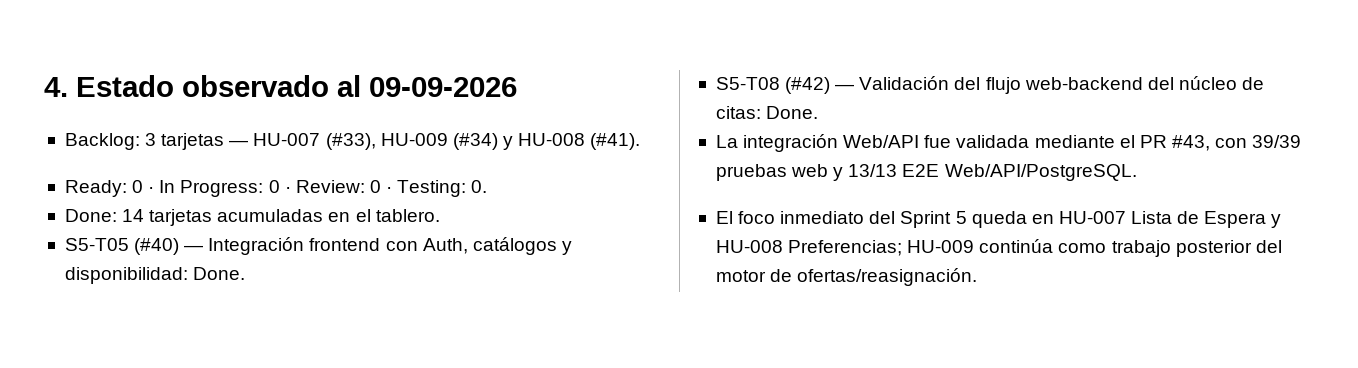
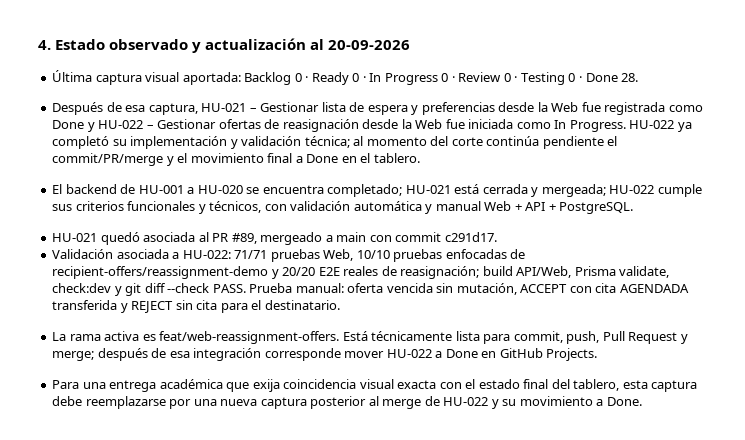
[337,75,517,97] [64,133,641,150] [64,180,127,197] al 09-09-2026 // Backlog: 3 tarjetas — HU-007 (#33), HU-009 (#34) y HU-008 (#41). // Ready: -> [192,38,411,53] [52,70,349,85] y actualización al 20-09-2026 // Última captura visual aportada: Backlog 0 · Ready
[180,180,488,197] [64,209,440,226] [64,237,572,255] [64,267,246,284] [715,76,1265,94] [715,106,819,119] [715,134,1302,152] [715,164,1137,181] [715,211,1282,228] [715,239,1282,257] [715,268,978,286] Progress: 0 · Review: 0 · Testing: 0. // Done: 14 tarjetas acumuladas en el tablero. // S5-T05 (#40) — Integración frontend con Auth, catálogos y disponibilidad: Done. // S5-T08 (#42) — Validación del flujo web-backend del núcleo de citas: Done. // La integración Web/API fue validada mediante el PR #43, con 39/39 pruebas web y 13/13 E2E Web/API/PostgreSQL. // El foco inmediato del Sprint 5 queda en HU-007 Lista de Espera y HU-008 Preferencias; HU-009 continúa como trabajo posterior del motor de ofertas/reasignación. -> [384,72,639,85] [52,102,703,115] [52,119,692,132] [52,136,618,149] [52,153,420,166] [52,184,702,197] [52,201,634,214] [52,232,497,245] [52,249,526,262] [52,266,670,279] [52,283,689,296] [52,300,340,313] [52,331,688,344] [52,348,598,361] [52,379,698,392] [52,396,642,409] Progress 0 · Review 0 · Testing 0 · Done 28. // Después de esa captura, HU-021 – Gestionar lista de espera y preferencias desde la Web fue registrada como Done y HU-022 – Gestionar ofertas de reasignación desde la Web fue iniciada como In Progress. HU-022 ya completó su implementación y validación técnica; al momento del corte continúa pendiente el commit/PR/merge y el movimiento final a Done en el tablero. // El backend de HU-001 a HU-020 se encuentra completado; HU-021 está cerrada y mergeada; HU-022 cumple sus criterios funcionales y técnicos, con validación automática y manual Web + API + PostgreSQL. // HU-021 quedó asociada al PR #89, mergeado a main con commit c291d17. // Validación asociada a HU-022: 71/71 pruebas Web, 10/10 pruebas enfocadas de recipient-offers/reassignment-demo y 20/20 E2E reales de reasignación; build API/Web, Prisma validate, check:dev y git diff --check PASS. Prueba manual: oferta vencida sin mutación, ACCEPT con cita AGENDADA transferida y REJECT sin cita para el destinatario. // La rama activa es feat/web-reassignment-offers. Está técnicamente lista para commit, push, Pull Request y merge; después de esa integración corresponde mover HU-022 a Done en GitHub Projects. // Para una entrega académica que exija coincidencia visual exacta con el estado final del tablero, esta captura debe reemplazarse por una nueva captura posterior al merge de HU-022 y su movimiento a Done.

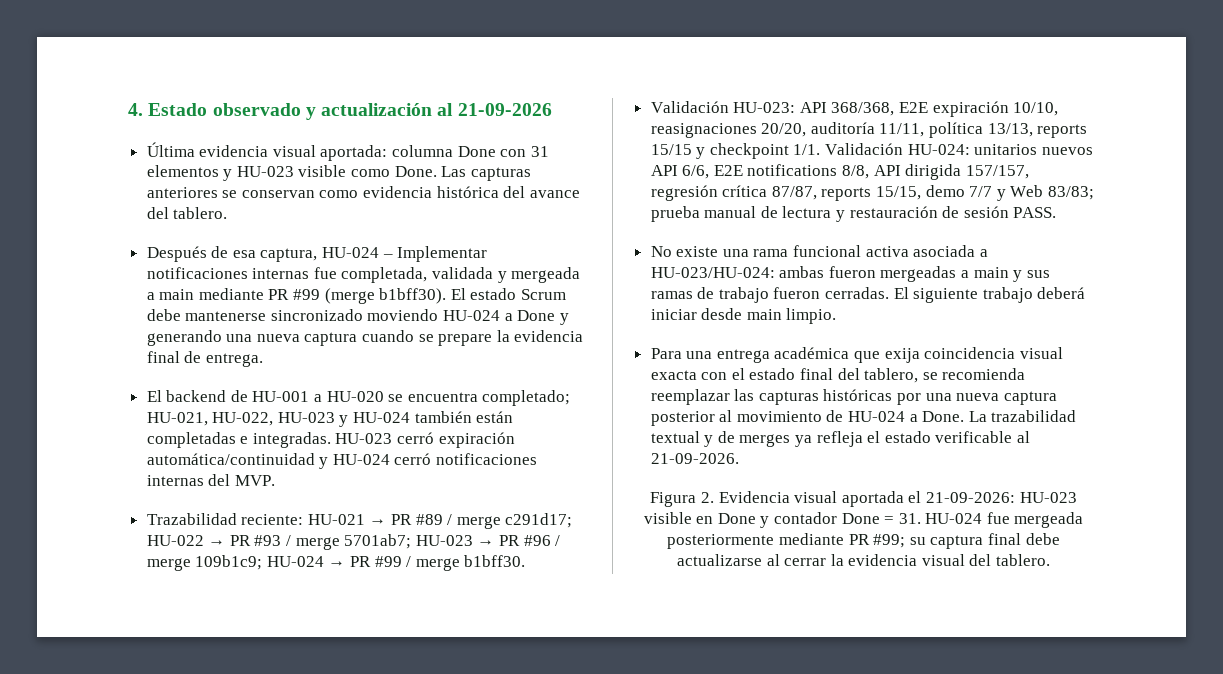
[328,40,411,50] 20-09-2026 -> [457,103,552,116] 21-09-2026
[95,73,142,85] captura -> [199,145,269,157] evidencia
[244,72,639,85] [52,102,703,115] [52,119,692,132] [52,136,618,149] [52,153,420,166] Backlog 0 · Ready 0 · In Progress 0 · Review 0 · Testing 0 · Done 28. // Después de esa captura, HU-021 – Gestionar lista de espera y preferencias desde la Web fue registrada como Done y HU-022 – Gestionar ofertas de reasignación desde la Web fue iniciada como In Progress. HU-022 ya completó su implementación y validación técnica; al momento del corte continúa pendiente el commit/PR/merge y el movimiento final a Done en el tablero. -> [392,145,549,157] [146,165,531,181] [146,186,580,198] [146,207,228,219] [146,246,488,262] [146,267,581,283] [146,288,567,304] [146,309,569,325] [146,330,584,346] [146,351,263,367] columna Done con 31 elementos y HU-023 visible como Done. Las capturas anteriores se conservan como evidencia histórica del avance del tablero. // Después de esa captura, HU-024 – Implementar notificaciones internas fue completada, validada y mergeada a main mediante PR #99 (merge b1bff30). El estado Scrum debe mantenerse sincronizado moviendo HU-024 a Done y generando una nueva captura cuando se prepare la evidencia final de entrega.
[405,184,702,197] [52,201,634,214] [52,232,497,245] [52,249,526,262] [52,266,670,279] [52,283,689,296] [52,300,340,313] [52,331,688,344] [52,348,598,361] HU-021 está cerrada y mergeada; HU-022 cumple sus criterios funcionales y técnicos, con validación automática y manual Web + API + PostgreSQL. // HU-021 quedó asociada al PR #89, mergeado a main con commit c291d17. // Validación asociada a HU-022: 71/71 pruebas Web, 10/10 pruebas enfocadas de recipient-offers/reassignment-demo y 20/20 E2E reales de reasignación; build API/Web, Prisma validate, check:dev y git diff --check PASS. Prueba manual: oferta vencida sin mutación, ACCEPT con cita AGENDADA transferida y REJECT sin cita para el destinatario. // La rama activa es feat/web-reassignment-offers. Está técnicamente lista para commit, push, Pull Request y merge; después de esa integración corresponde mover HU-022 a Done en GitHub Projects. -> [146,411,514,427] [146,432,515,448] [146,453,538,469] [146,474,275,486] [146,513,573,529] [146,534,561,550] [146,555,526,571] [650,101,1059,117] [650,122,1088,138] [650,143,1093,159] [650,164,1029,180] [650,185,1095,201] [650,206,1057,222] [650,245,988,257] [650,266,1050,282] [650,287,1086,303] [650,308,837,324] HU-021, HU-022, HU-023 y HU-024 también están completadas e integradas. HU-023 cerró expiración automática/continuidad y HU-024 cerró notificaciones internas del MVP. // Trazabilidad reciente: HU-021 → PR #89 / merge c291d17; HU-022 → PR #93 / merge 5701ab7; HU-023 → PR #96 / merge 109b1c9; HU-024 → PR #99 / merge b1bff30. // Validación HU-023: API 368/368, E2E expiración 10/10, reasignaciones 20/20, auditoría 11/11, política 13/13, reports 15/15 y checkpoint 1/1. Validación HU-024: unitarios nuevos API 6/6, E2E notifications 8/8, API dirigida 157/157, regresión crítica 87/87, reports 15/15, demo 7/7 y Web 83/83; prueba manual de lectura y restauración de sesión PASS. // No existe una rama funcional activa asociada a HU-023/HU-024: ambas fueron mergeadas a main y sus ramas de trabajo fueron cerradas. El siguiente trabajo deberá iniciar desde main limpio.
[622,380,698,392] [52,396,166,409] esta captura debe reemplazarse -> [922,368,1026,380] [650,389,893,405] se recomienda reemplazar las capturas históricas
[382,396,642,409] merge de HU-022 y su movimiento a Done. -> [736,410,1077,422] [650,431,1031,447] [650,453,739,464] [650,491,1077,507] [643,512,1084,528] [667,533,1060,549] [676,554,1051,566] movimiento de HU-024 a Done. La trazabilidad textual y de merges ya refleja el estado verificable al 21-09-2026. // Figura 2. Evidencia visual aportada el 21-09-2026: HU-023 visible en Done y contador Done = 31. HU-024 fue mergeada posteriormente mediante PR #99; su captura final debe actualizarse al cerrar la evidencia visual del tablero.

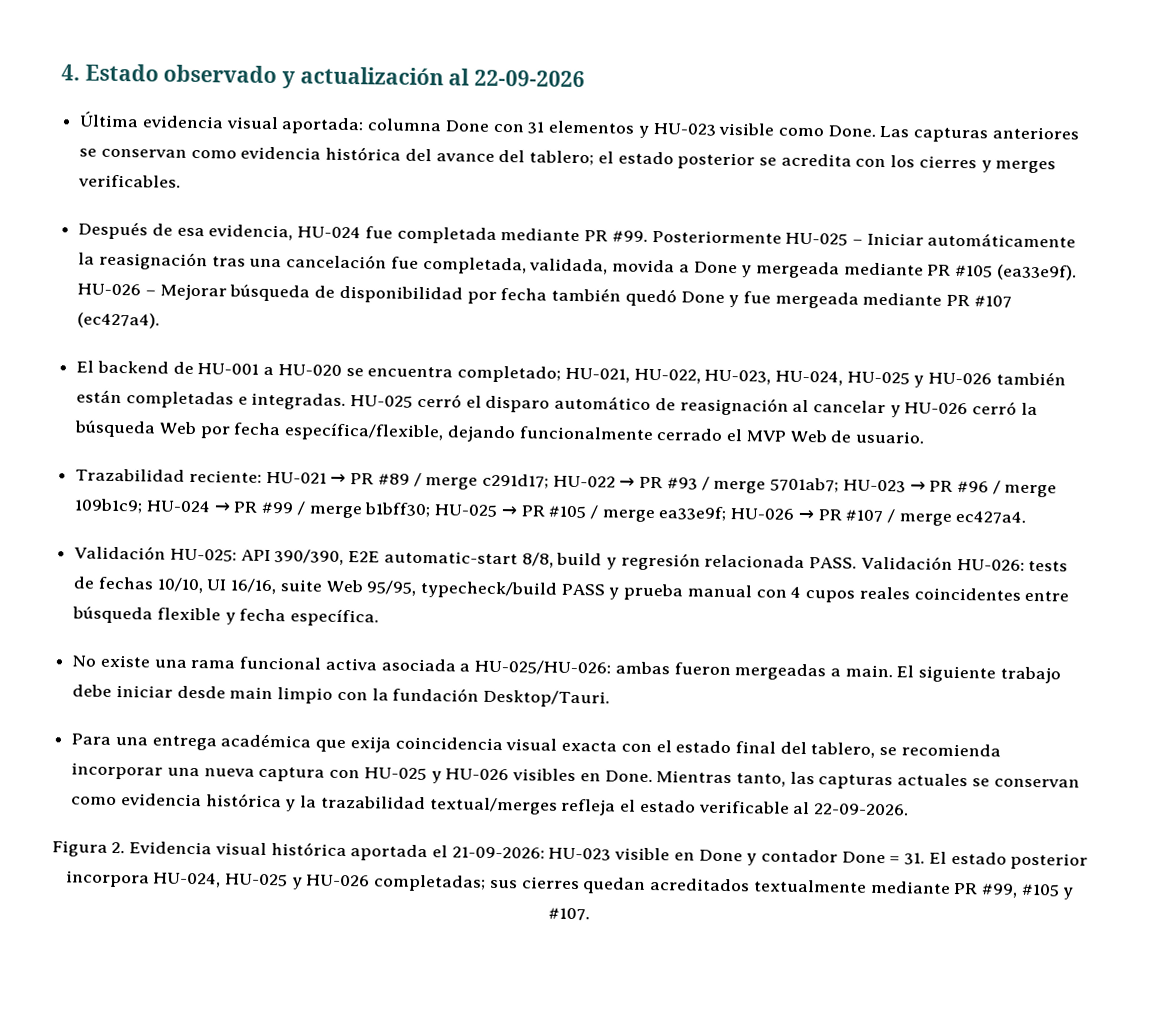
[457,103,552,116] 21-09-2026 -> [474,69,586,88] 22-09-2026
[173,207,228,219] [146,246,488,262] [146,267,581,283] [146,288,567,304] [146,309,569,325] [146,330,584,346] [146,351,263,367] tablero. // Después de esa captura, HU-024 – Implementar notificaciones internas fue completada, validada y mergeada a main mediante PR #99 (merge b1bff30). El estado Scrum debe mantenerse sincronizado moviendo HU-024 a Done y generando una nueva captura cuando se prepare la evidencia final de entrega. -> [529,150,1057,174] [78,174,182,188] [78,221,1077,248] [78,251,1077,281] [77,283,1012,309] [77,312,161,329] tablero; el estado posterior se acredita con los cierres y merges verificables. // Después de esa evidencia, HU-024 fue completada mediante PR #99. Posteriormente HU-025 – Iniciar automáticamente la reasignación tras una cancelación fue completada, validada, movida a Done y mergeada mediante PR #105 (ea33e9f). HU-026 – Mejorar búsqueda de disponibilidad por fecha también quedó Done y fue mergeada mediante PR #107 (ec427a4).
[277,412,411,427] HU-023 y HU-024 -> [704,369,993,388] HU-023, HU-024, HU-025 y HU-026
[335,432,515,448] [146,453,538,469] [146,474,275,486] HU-023 cerró expiración automática/continuidad y HU-024 cerró notificaciones internas del MVP. -> [350,393,1038,418] [74,420,925,444] HU-025 cerró el disparo automático de reasignación al cancelar y HU-026 cerró la búsqueda Web por fecha específica/flexible, dejando funcionalmente cerrado el MVP Web de usuario.
[464,555,526,567] [650,101,1059,117] [650,122,1088,138] [650,143,1093,159] [650,164,1029,180] [650,185,1095,201] [650,206,1057,222] b1bff30. // Validación HU-023: API 368/368, E2E expiración 10/10, reasignaciones 20/20, auditoría 11/11, política 13/13, reports 15/15 y checkpoint 1/1. Validación HU-024: unitarios nuevos API 6/6, E2E notifications 8/8, API dirigida 157/157, regresión crítica 87/87, reports 15/15, demo 7/7 y Web 83/83; prueba manual de lectura y restauración de sesión PASS. -> [364,502,1027,526] [74,545,1069,572] [73,576,1070,603] [72,606,380,627] b1bff30; HU-025 → PR #105 / merge ea33e9f; HU-026 → PR #107 / merge ec427a4. // Validación HU-025: API 390/390, E2E automatic-start 8/8, build y regresión relacionada PASS. Validación HU-026: tests de fechas 10/10, UI 16/16, suite Web 95/95, typecheck/build PASS y prueba manual con 4 cupos reales coincidentes entre búsqueda flexible y fecha específica.
[650,267,775,278] HU-023/HU-024: -> [474,659,612,676] HU-025/HU-026:
[973,267,1050,282] [650,287,890,303] main y sus ramas de trabajo fueron cerradas. -> [844,664,893,678] main.
[1037,287,1086,299] deberá -> [72,684,113,697] debe
[786,308,837,324] limpio. -> [277,687,611,708] limpio con la fundación Desktop/Tauri.
[650,389,1057,405] [650,410,1077,426] [650,431,813,447] reemplazar las capturas históricas por una nueva captura posterior al movimiento de HU-024 a Done. La trazabilidad textual y de merges ya -> [71,762,1080,790] [71,793,558,815] incorporar una nueva captura con HU-025 y HU-026 visibles en Done. Mientras tanto, las capturas actuales se conservan como evidencia histórica y la trazabilidad textual/merges
[650,453,739,464] 21-09-2026. -> [812,803,909,816] 22-09-2026.
(838, 497) none -> [270,842,347,857] histórica
[925,512,1084,528] [667,533,1060,549] [676,554,1051,566] HU-024 fue mergeada posteriormente mediante PR #99; su captura final debe actualizarse al cerrar la evidencia visual del tablero. -> [928,851,1089,870] [64,870,1075,900] [548,907,590,921] El estado posterior incorpora HU-024, HU-025 y HU-026 completadas; sus cierres quedan acreditados textualmente mediante PR #99, #105 y #107.

